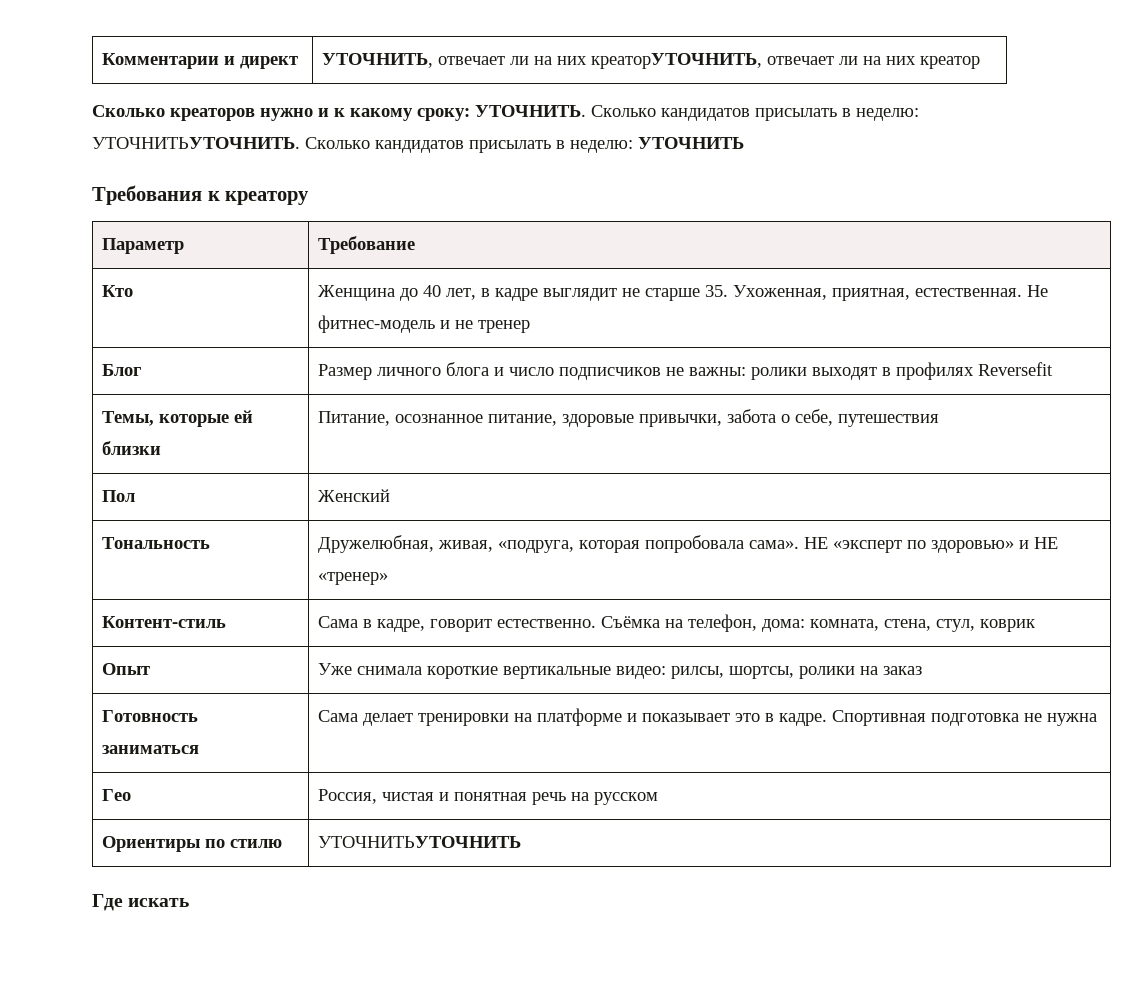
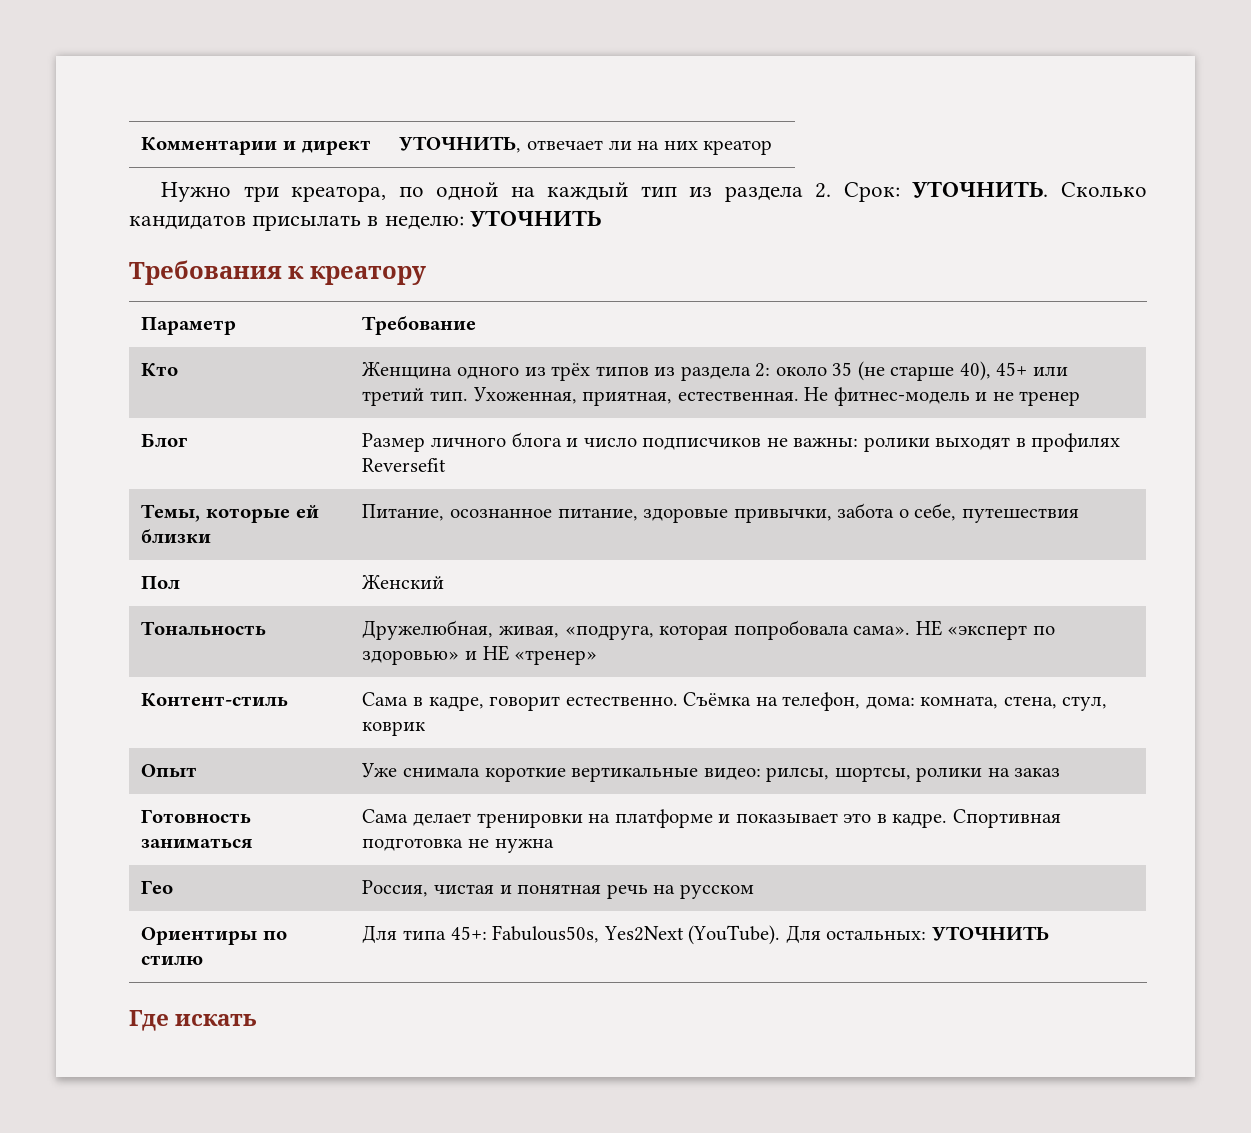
[591,53,981,69] [92,105,470,121] креаторУТОЧНИТЬ, отвечает ли на них креатор // Сколько креаторов нужно и к какому сроку: -> [703,140,773,155] [161,182,900,202] креатор // Нужно три креатора, по одной на каждый тип из раздела 2. Срок:
[92,137,633,153] УТОЧНИТЬУТОЧНИТЬ. Сколько кандидатов присылать в неделю: -> (464, 222) none
[400,285,729,301] до 40 лет, в кадре выглядит не старше 35. -> [456,361,1068,381] [362,388,468,406] одного из трёх типов из раздела 2: около 35 (не старше 40), 45+ или третий тип.
[318,836,522,848] УТОЧНИТЬУТОЧНИТЬ -> [362,925,1049,945] Для типа 45+: Fabulous50s, Yes2Next (YouTube). Для остальных: УТОЧНИТЬ

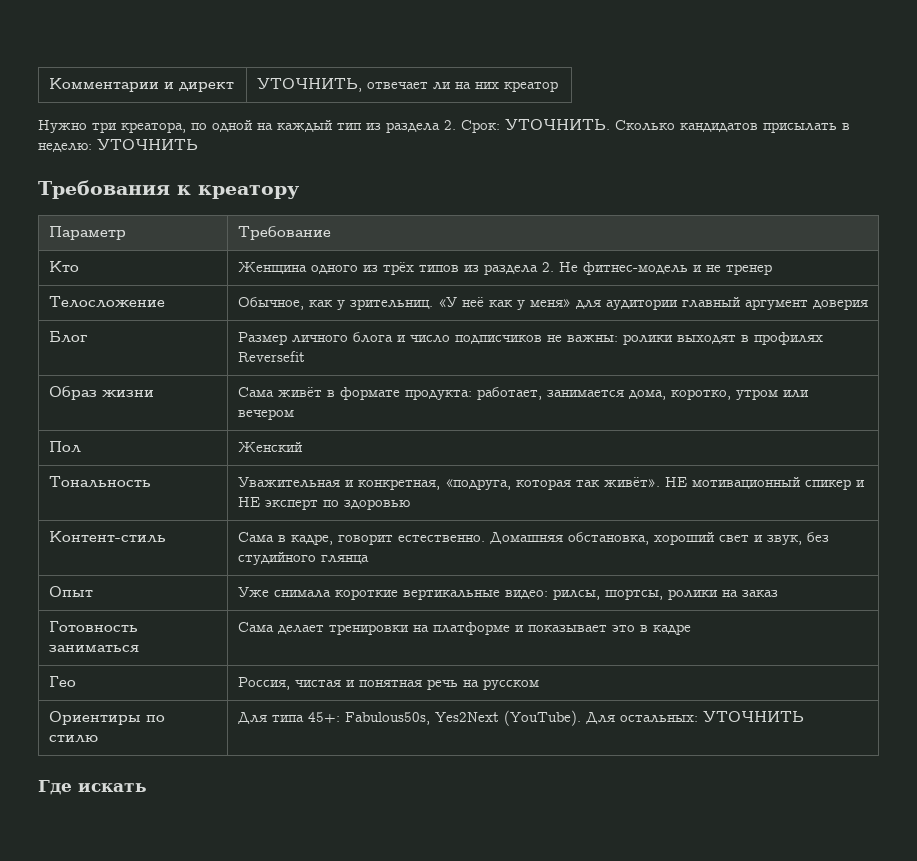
[755,361,1068,381] [362,387,799,406] 2: около 35 (не старше 40), 45+ или третий тип. Ухоженная, приятная, естественная. -> [541,262,554,272] 2.
(1081, 398) none -> [48,296,165,308] [237,297,868,310] // Телосложение | Обычное, как у зрительниц. «У неё как у меня» для аудитории главный аргумент доверия
[141,504,319,523] [141,529,212,543] [362,503,1079,523] [141,576,181,589] [362,575,445,589] [141,621,267,635] [362,620,1055,640] [362,645,598,665] Темы, которые ей близки | Питание, осознанное питание, здоровые привычки, забота о себе, путешествия // Пол | Женский // Тональность | Дружелюбная, живая, «подруга, которая попробовала сама». НЕ «эксперт по здоровью» и НЕ «тренер» -> [48,386,154,400] [237,387,809,400] [237,409,294,420] [48,441,81,453] [237,442,303,452] [48,476,151,488] [237,477,865,490] [237,497,410,510] Образ жизни | Сама живёт в формате продукта: работает, занимается дома, коротко, утром или вечером // Пол | Женский // Тональность | Уважительная и конкретная, «подруга, которая так живёт». НЕ мотивационный спикер и НЕ эксперт по здоровью
[683,692,1108,711] [362,721,427,736] Съёмка на телефон, дома: комната, стена, стул, коврик -> [489,532,829,545] [237,552,369,565] Домашняя обстановка, хороший свет и звук, без студийного глянца
[892,809,1061,828] [362,838,554,853] кадре. Спортивная подготовка не нужна -> [652,624,691,635] кадре

